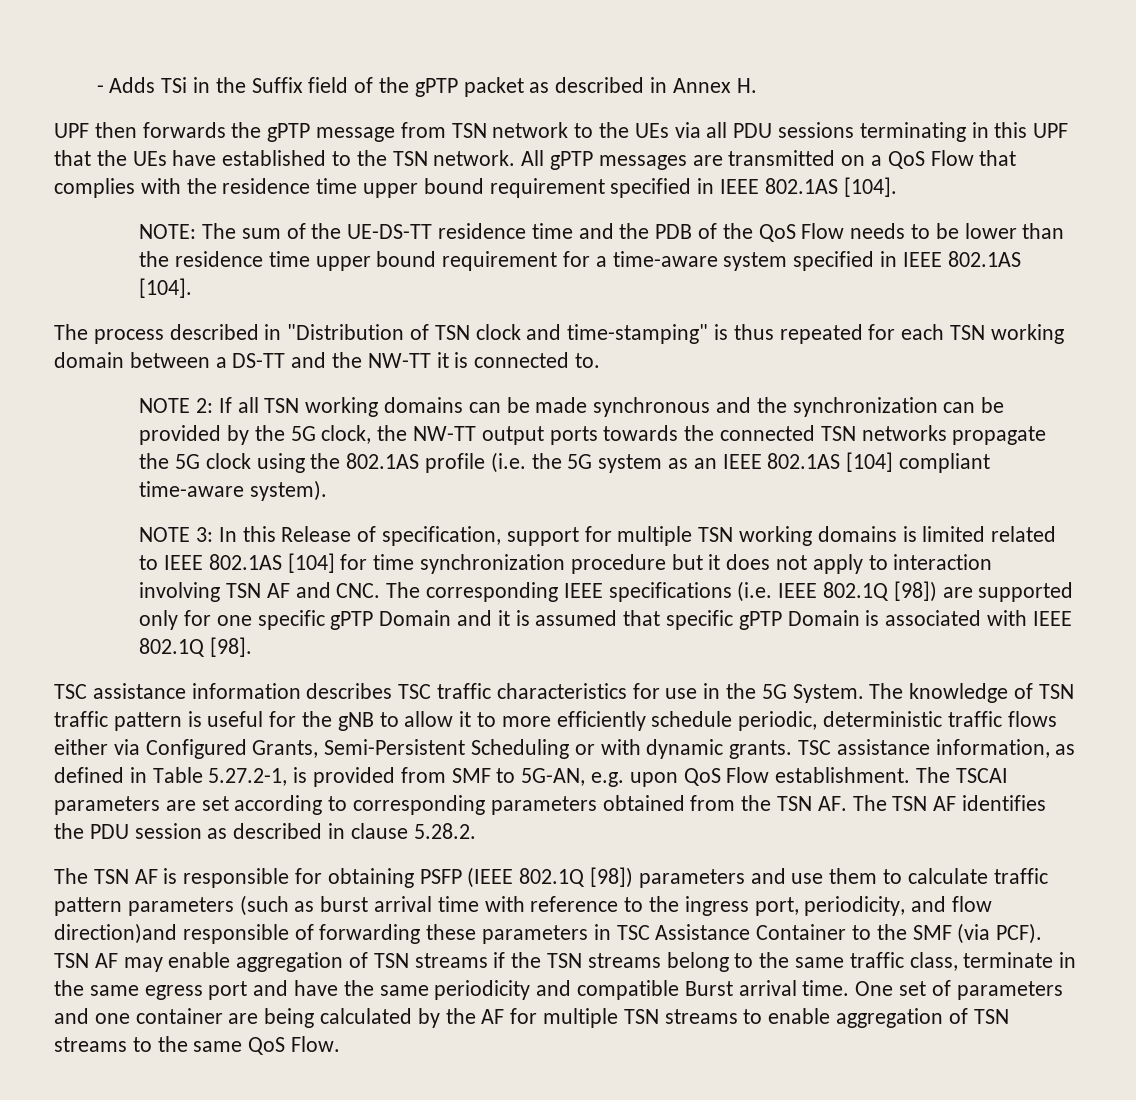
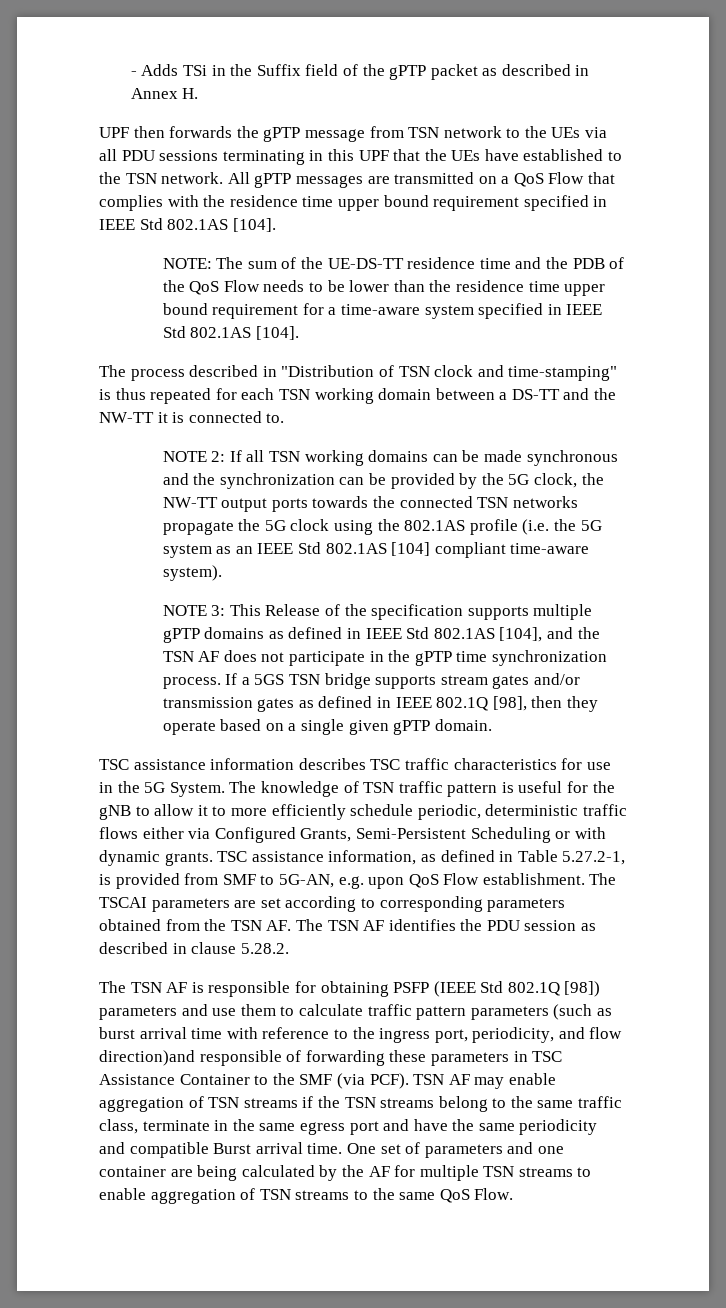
(760, 186) none -> [139,218,163,230] Std
(942, 259) none -> [162,326,186,338] Std
(762, 461) none -> [297,542,321,554] Std
[218,526,1057,546] [139,553,993,574] [139,581,1074,602] [139,610,1072,630] [139,637,252,657] In this Release of specification, support for multiple TSN working domains is limited related to IEEE 802.1AS [104] for time synchronization procedure but it does not apply to interaction involving TSN AF and CNC. The corresponding IEEE specifications (i.e. IEEE 802.1Q [98]) are supported only for one specific gPTP Domain and it is assumed that specific gPTP Domain is associated with IEEE 802.1Q [98]. -> [229,604,593,620] [162,627,600,643] [162,650,607,666] [162,673,580,689] [162,696,598,712] [162,719,492,735] This Release of the specification supports multiple gPTP domains as defined in IEEE Std 802.1AS [104], and the TSN AF does not participate in the gPTP time synchronization process. If a 5GS TSN bridge supports stream gates and/or transmission gates as defined in IEEE 802.1Q [98], then they operate based on a single given gPTP domain.
(514, 877) none -> [480,981,504,993] Std

